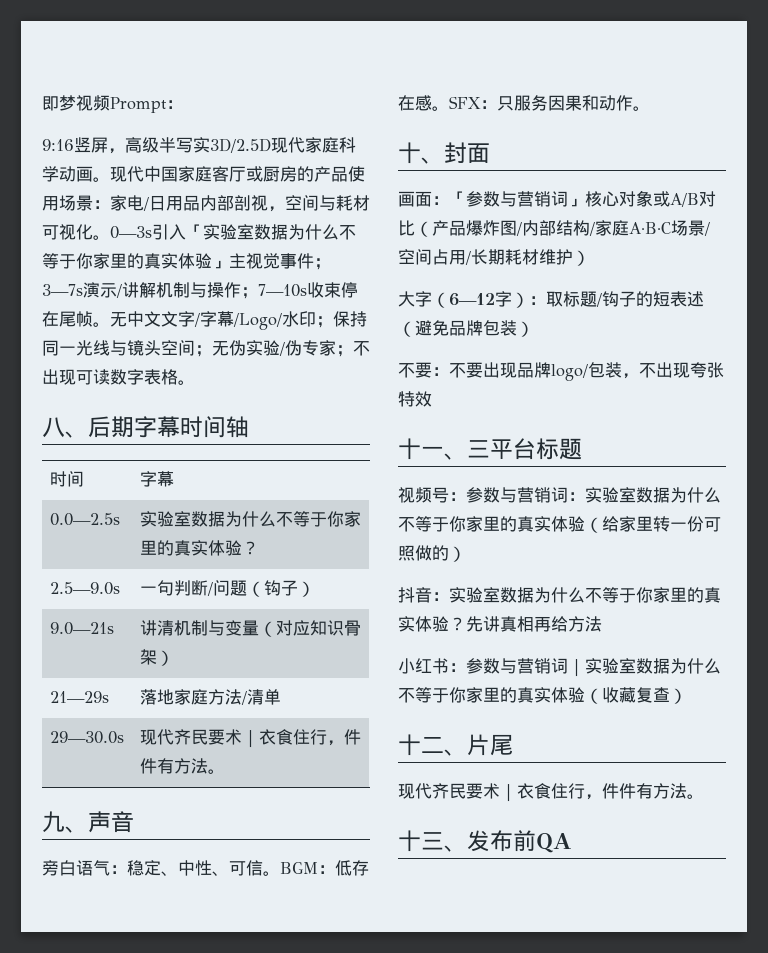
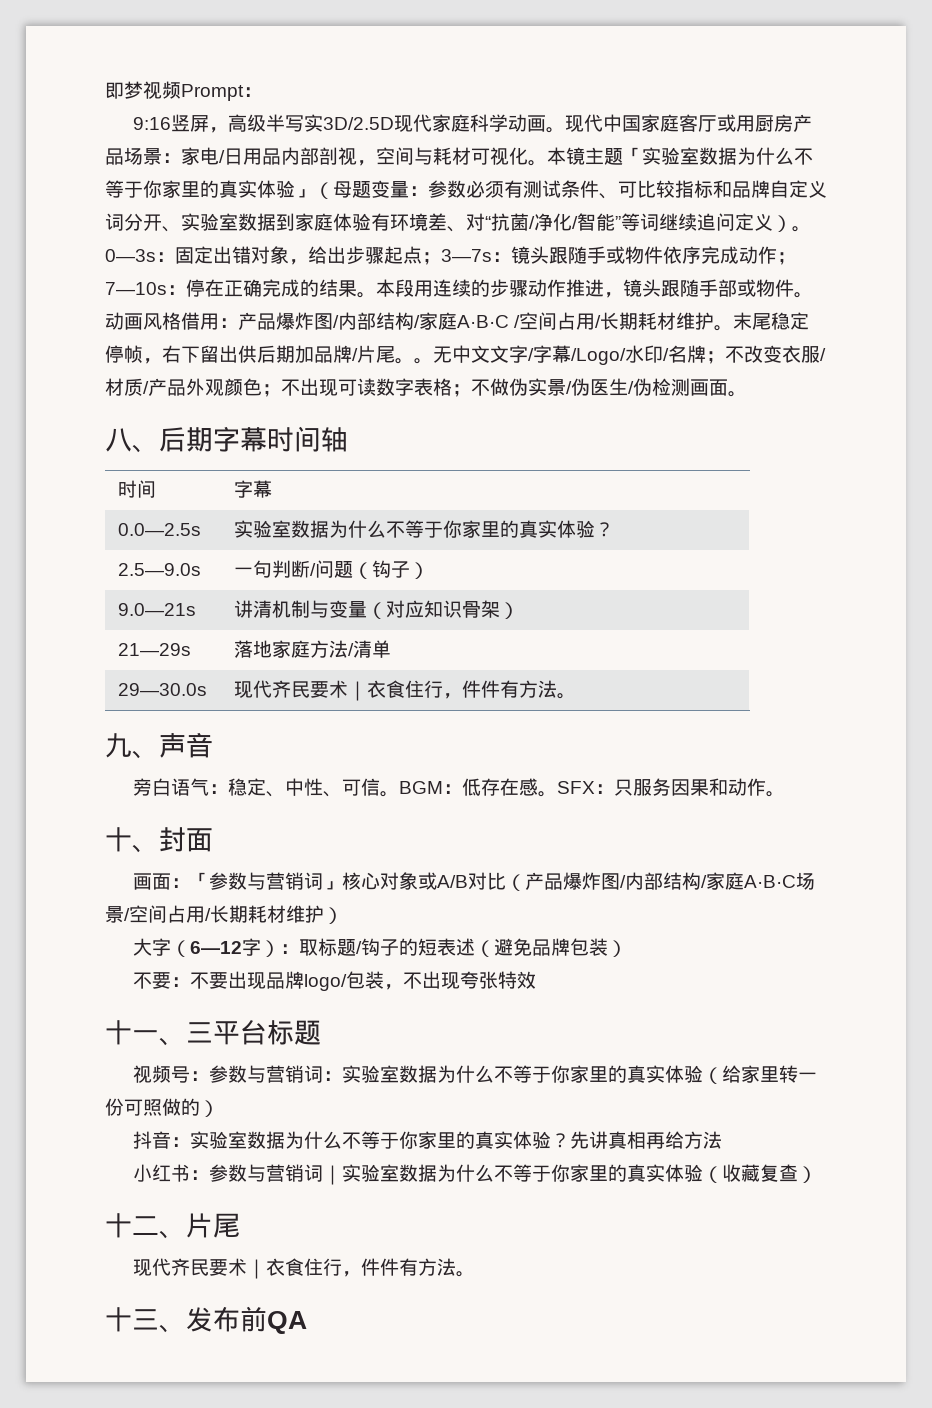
[263,166,365,182] [42,196,59,211] 厨房的产品使用 -> [735,114,812,132] [105,148,124,165] 用厨房产品
[110,224,186,240] 0—3s引入 -> [547,147,623,165] 本镜主题
[229,253,331,270] [42,282,358,299] [42,311,93,327] 主视觉事件；3—7s演示/讲解机制与操作；7—10s收束停在尾帧 -> [314,180,827,199] [105,213,811,232] [105,246,796,265] [105,279,813,298] [105,312,810,331] [105,345,414,364] （母题变量：参数必须有测试条件、可比较指标和品牌自定义词分开、实验室数据到家庭体验有环境差、对“抗菌/净化/智能”等词继续追问定义）。0—3s：固定出错对象，给出步骤起点；3—7s：镜头跟随手或物件依序完成动作；7—10s：停在正确完成的结果。本段用连续的步骤动作推进，镜头跟随手部或物件。动画风格借用：产品爆炸图/内部结构/家庭A·B·C /空间占用/长期耗材维护。末尾稳定停帧，右下留出供后期加品牌/片尾。
[316,311,367,328] [42,340,336,357] ；保持同一光线与镜头空间；无伪实验/伪专家 -> [663,345,826,364] [105,378,262,396] /名牌；不改变衣服/材质/产品外观颜色
(178, 377) none -> [452,378,728,397] ；不做伪实景/伪医生/伪检测画面

